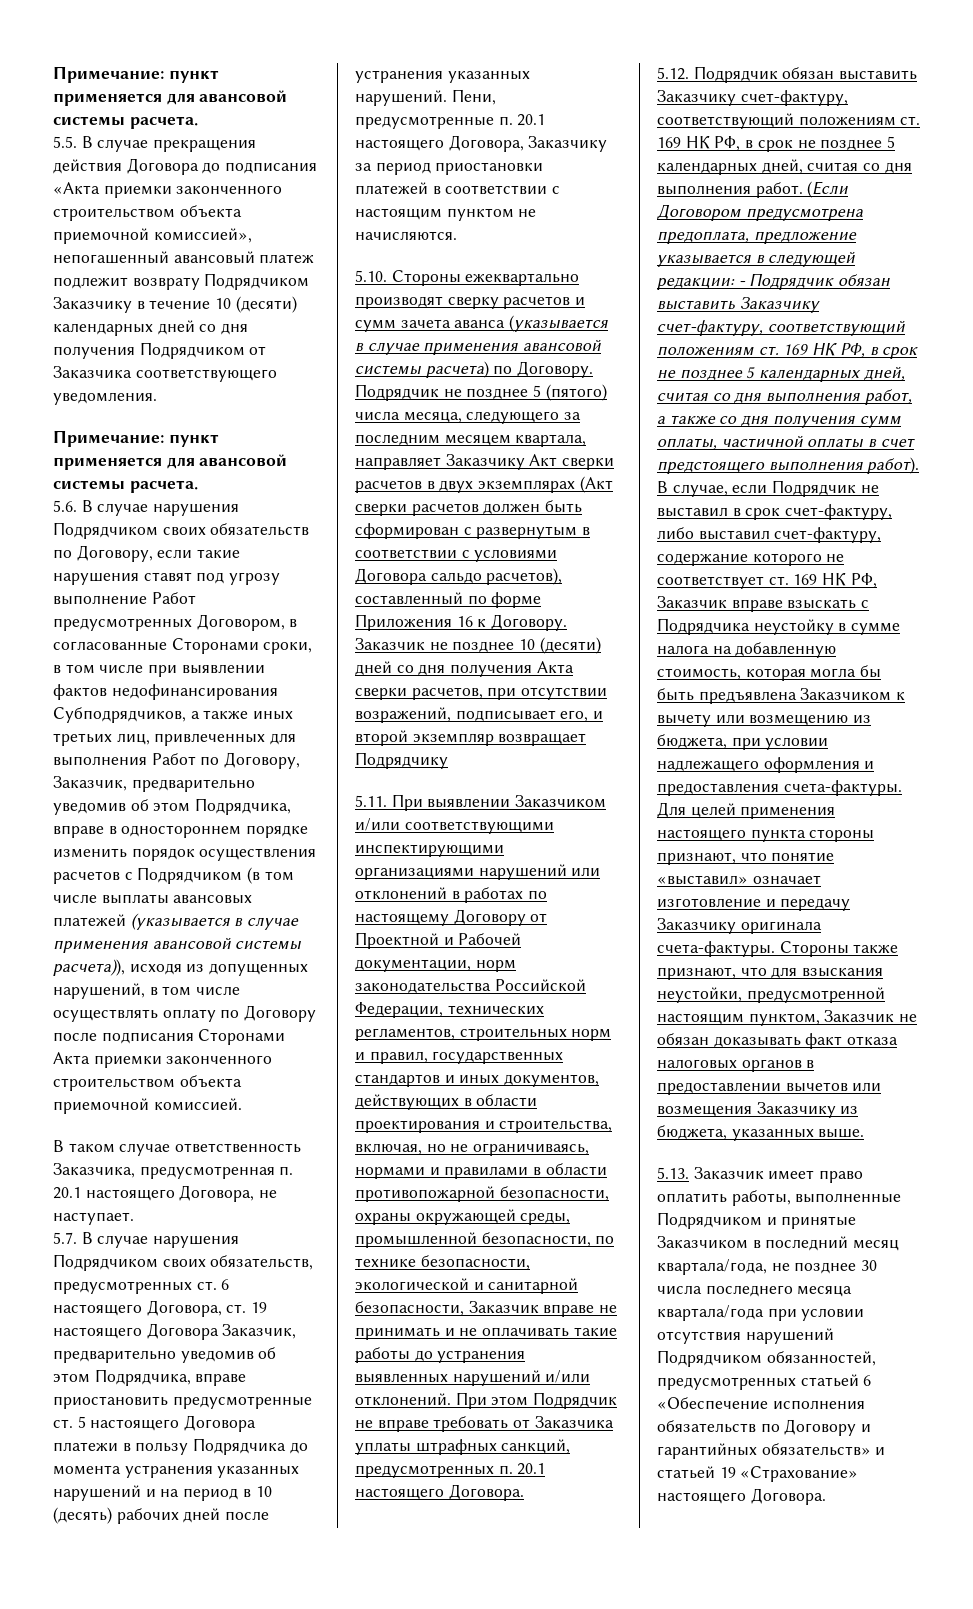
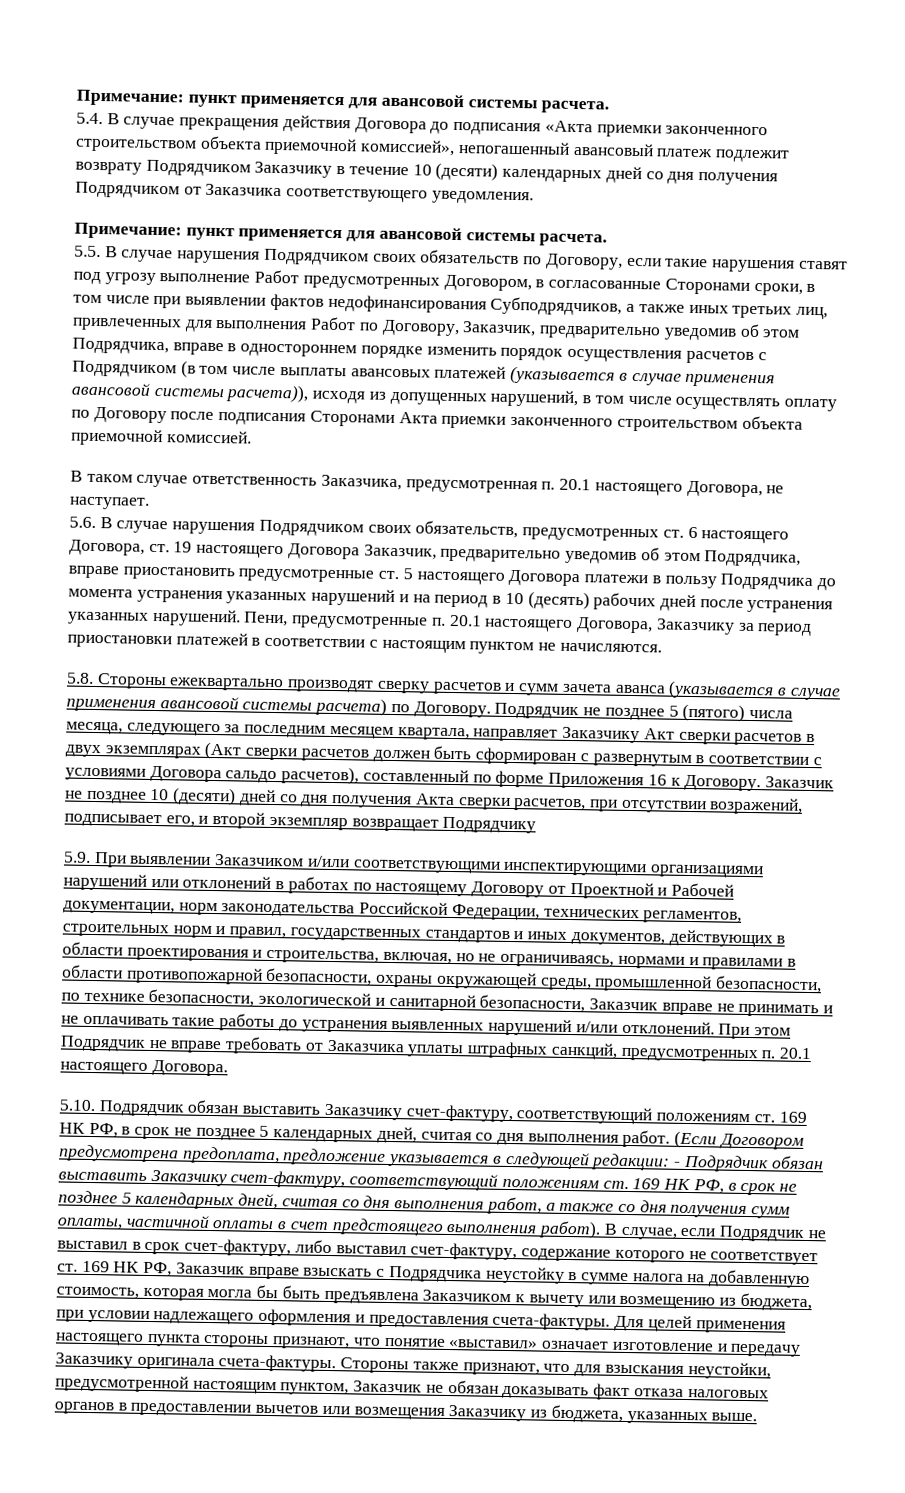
[53,66,219,83] [53,90,288,106] [53,116,198,129] [53,136,77,148] Примечание: пункт применяется для авансовой системы расчета. // 5.5. -> [76,89,610,114] [76,112,103,125] Примечание: пункт применяется для авансовой системы расчета. // 5.4.
[53,500,77,512] 5.6. -> [74,245,101,258] 5.5.
[53,1232,77,1244] 5.7. -> [69,516,96,528] 5.6.
[355,270,387,282] 5.10. -> [67,672,94,684] 5.8.
[355,795,387,807] 5.11. -> [64,851,91,863] 5.9.
[657,67,689,80] 5.12. -> [59,1099,96,1112] 5.10.
[657,1167,864,1183] [657,1190,902,1206] [657,1212,857,1229] [657,1236,900,1251] [657,1259,878,1275] [657,1285,853,1297] [657,1305,865,1321] [657,1328,834,1344] [657,1350,876,1367] [657,1374,872,1390] [657,1397,865,1409] [657,1419,872,1436] [657,1443,886,1459] [657,1466,859,1482] [657,1488,826,1505] // 5.13. Заказчик имеет право оплатить работы, выполненные Подрядчиком и принятые Заказчиком в последний месяц квартала/года, не позднее 30 числа последнего месяца квартала/года при условии отсутствия нарушений Подрядчиком обязанностей, предусмотренных статьей 6 «Обеспечение исполнения обязательств по Договору и гарантийных обязательств» и статьей 19 «Страхование» настоящего Договора. -> (758, 1417) none

